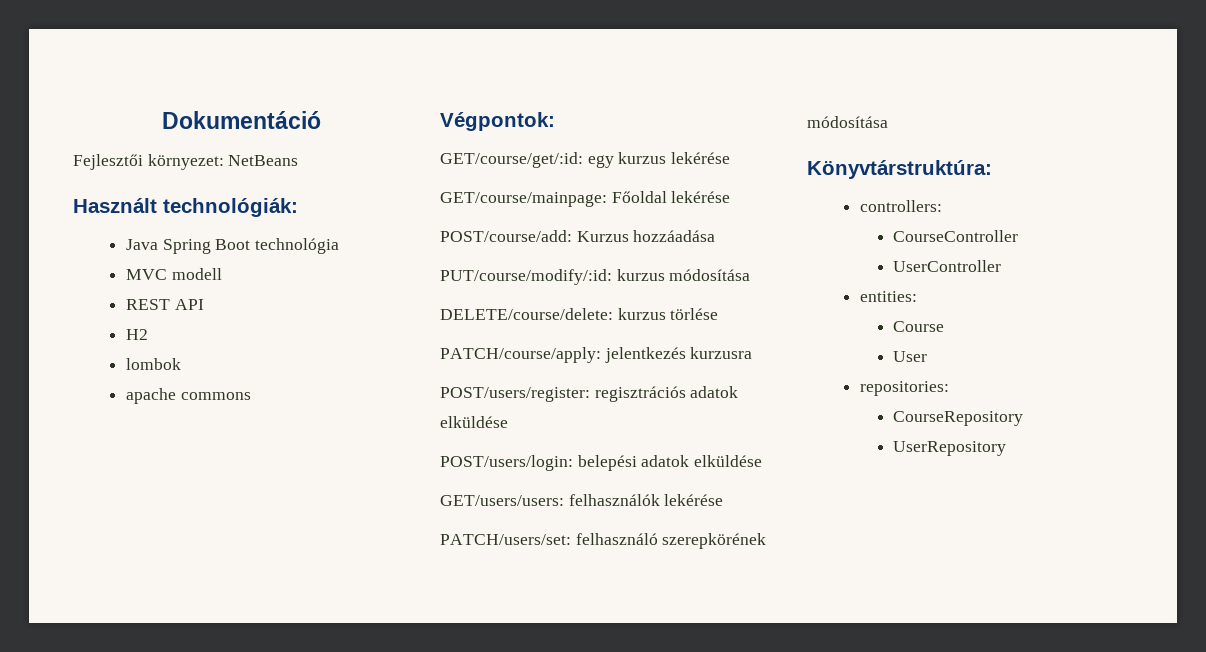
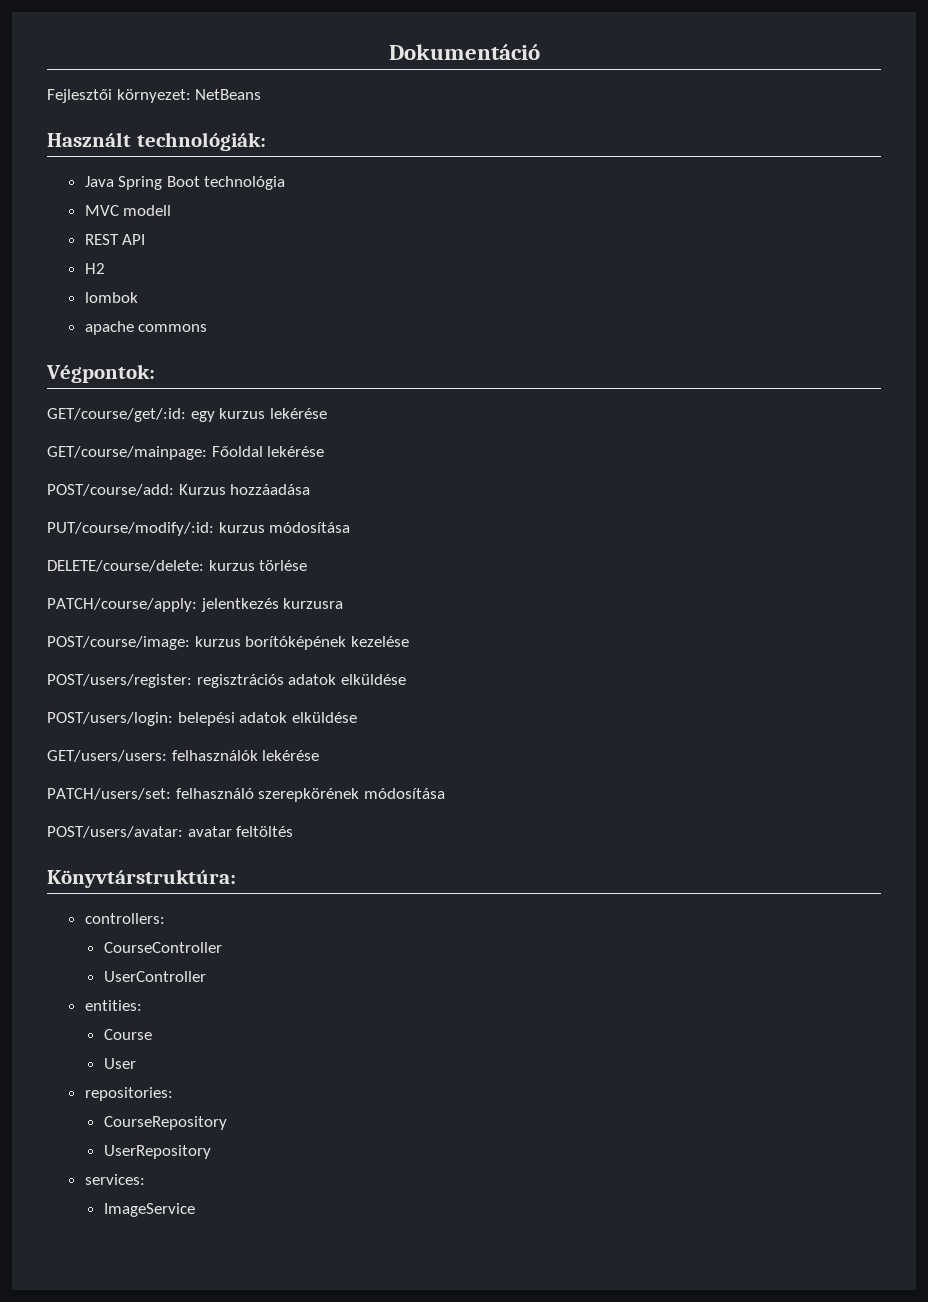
(753, 353) none -> [47,636,409,650] // POST/course/image: kurzus borítóképének kezelése
(888, 122) none -> [47,826,294,838] // POST/users/avatar: avatar feltöltés
(1007, 448) none -> [84,1174,145,1185] [103,1203,195,1217] // services: // ImageService

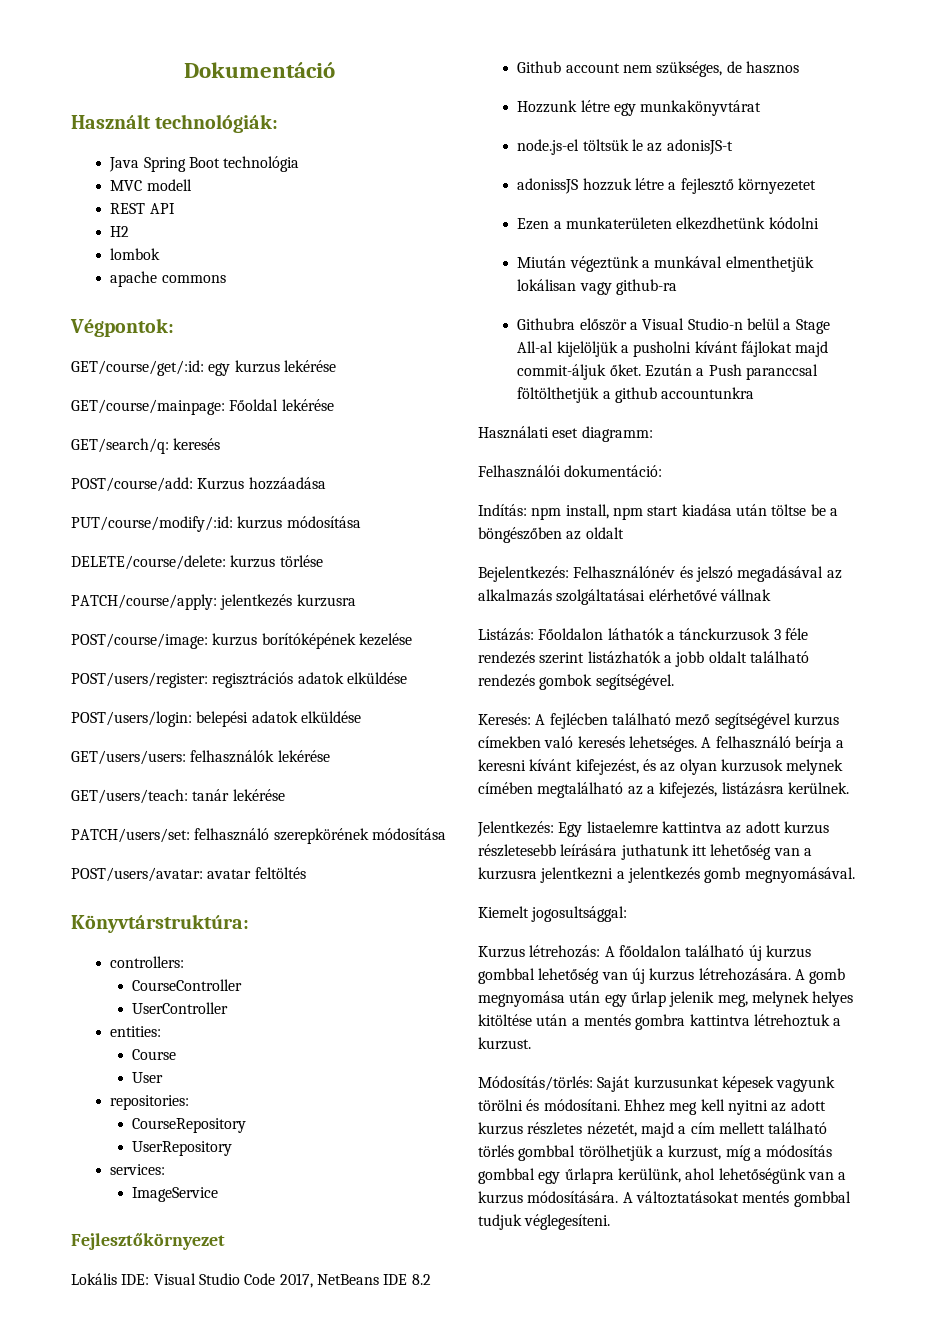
[47,89,262,103] // Fejlesztői környezet: NetBeans -> (335, 70) none
(325, 451) none -> [71,438,221,454] // GET/search/q: keresés
(320, 755) none -> [71,789,285,804] // GET/users/teach: tanár lekérése
(195, 1210) none -> [71,1233,225,1250] [71,1273,431,1288] [517,61,799,77] [517,100,762,116] [517,139,733,155] [517,178,816,194] [517,217,819,230] [517,256,814,272] [517,279,678,295] [517,318,830,334] [517,341,829,357] [517,364,818,380] [517,387,755,403] [478,426,653,442] [478,465,663,478] [478,504,838,520] [478,527,624,543] [478,566,842,582] [478,589,771,605] [478,628,808,641] [478,651,809,667] [478,674,674,690] [478,713,839,729] [478,736,845,752] [478,759,844,775] [478,782,849,798] [477,821,829,837] [478,844,812,860] [478,867,855,883] [478,906,628,922] [478,945,811,961] [478,968,846,984] [478,991,854,1007] [478,1014,842,1030] [478,1037,531,1050] [478,1076,836,1092] [478,1099,826,1115] [478,1122,828,1138] [478,1145,833,1161] [478,1168,847,1184] [478,1191,851,1207] [478,1214,611,1230] // Fejlesztőkörnyezet // Lokális IDE: Visual Studio Code 2017, NetBeans IDE 8.2 // Github account nem szükséges, de hasznos // Hozzunk létre egy munkakönyvtárat // node.js-el töltsük le az adonisJS-t // adonissJS hozzuk létre a fejlesztő környezetet // Ezen a munkaterületen elkezdhetünk kódolni // Miután végeztünk a munkával elmenthetjük lokálisan vagy github-ra // Githubra először a Visual Studio-n belül a Stage All-al kijelöljük a pusholni kívánt fájlokat majd commit-áljuk őket. Ezután a Push paranccsal föltölthetjük a github accountunkra // Használati eset diagramm: // Felhasználói dokumentáció: // Indítás: npm install, npm start kiadása után töltse be a böngészőben az oldalt // Bejelentkezés: Felhasználónév és jelszó megadásával az alkalmazás szolgáltatásai elérhetővé vállnak // Listázás: Főoldalon láthatók a tánckurzusok 3 féle rendezés szerint listázhatók a jobb oldalt található rendezés gombok segítségével. // Keresés: A fejlécben található mező segítségével kurzus címekben való keresés lehetséges. A felhasználó beírja a keresni kívánt kifejezést, és az olyan kurzusok melynek címében megtalálható az a kifejezés, listázásra kerülnek. // Jelentkezés: Egy listaelemre kattintva az adott kurzus részletesebb leírására juthatunk itt lehetőség van a kurzusra jelentkezni a jelentkezés gomb megnyomásával. // Kiemelt jogosultsággal: // Kurzus létrehozás: A főoldalon található új kurzus gombbal lehetőség van új kurzus létrehozására. A gomb megnyomása után egy űrlap jelenik meg, melynek helyes kitöltése után a mentés gombra kattintva létrehoztuk a kurzust. // Módosítás/törlés: Saját kurzusunkat képesek vagyunk törölni és módosítani. Ehhez meg kell nyitni az adott kurzus részletes nézetét, majd a cím mellett található törlés gombbal törölhetjük a kurzust, míg a módosítás gombbal egy űrlapra kerülünk, ahol lehetőségünk van a kurzus módosítására. A változtatásokat mentés gombbal tudjuk véglegesíteni.

